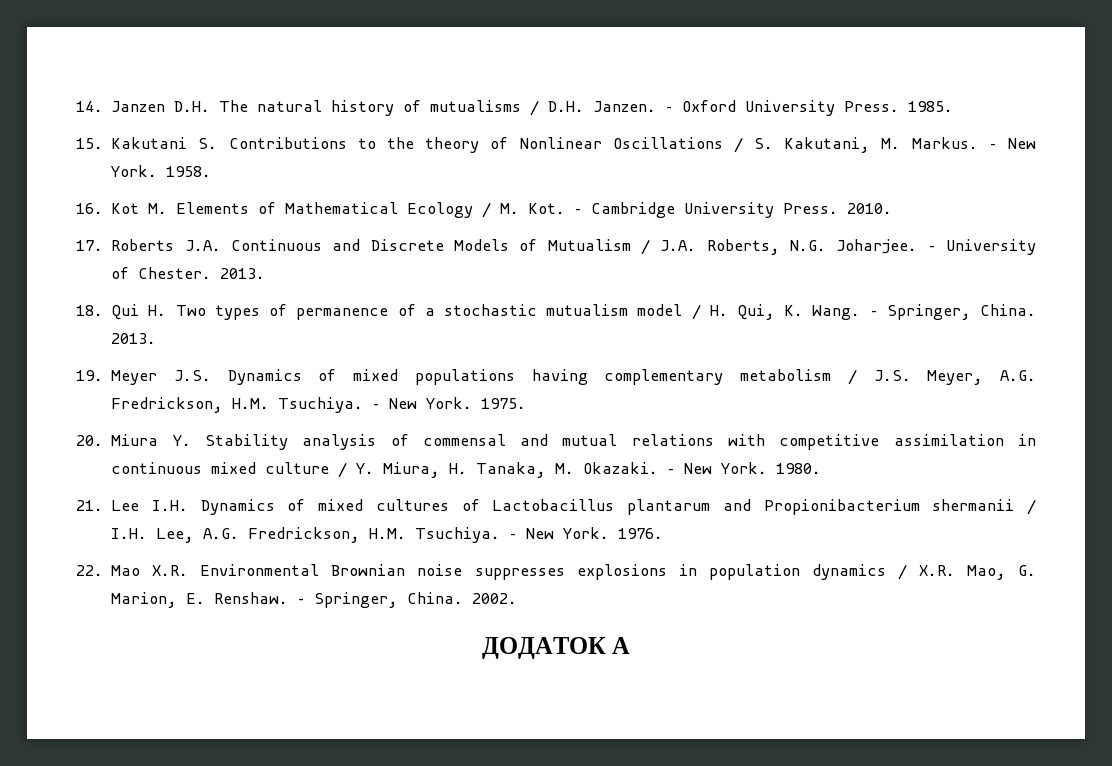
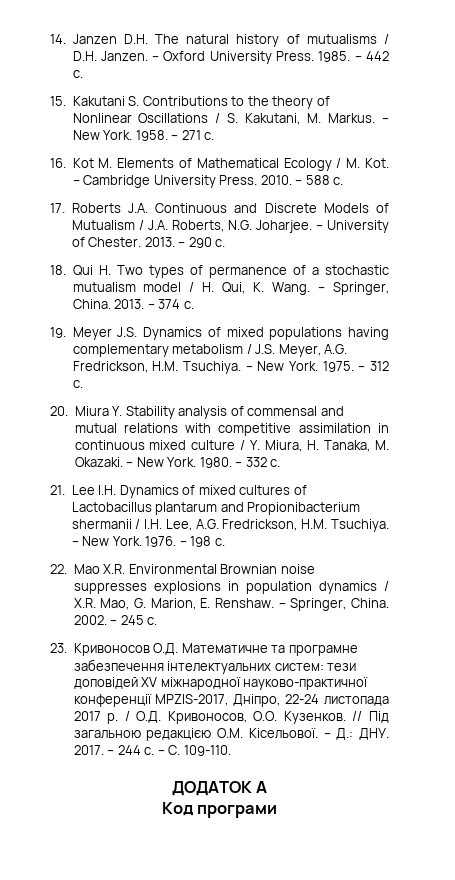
(954, 106) none -> [354,51,389,61] [72,70,83,78] – 442 с.
(212, 171) none -> [171,130,215,140] – 271 с.
(893, 208) none -> [295,175,344,185] – 588 с.
(266, 273) none -> [178,237,226,248] – 290 с.
(157, 338) none -> [147,299,194,309] – 374 с.
(527, 403) none -> [358,361,389,371] [72,380,83,388] – 312 с.
(822, 468) none -> [235,457,281,467] – 332 с.
(664, 533) none -> [179,536,225,547] – 198 с.
(518, 598) none -> [110,615,158,625] [50,643,358,656] [73,659,357,674] [73,677,369,690] [73,694,389,707] [73,711,389,724] [73,728,389,741] [73,745,231,756] – 245 с. // 23. Кривоносов О.Д. Математичне та програмне забезпечення інтелектуальних систем: тези доповідей XV міжнародної науково-практичної конференції MPZIS-2017, Дніпро, 22-24 листопада 2017 р. / О.Д. Кривоносов, О.О. Кузенков. // Під загальною редакцією О.М. Кісельової. – Д.: ДНУ. 2017. – 244 с. – С. 109-110.
(631, 645) none -> [161,802,278,818] // Код програми

